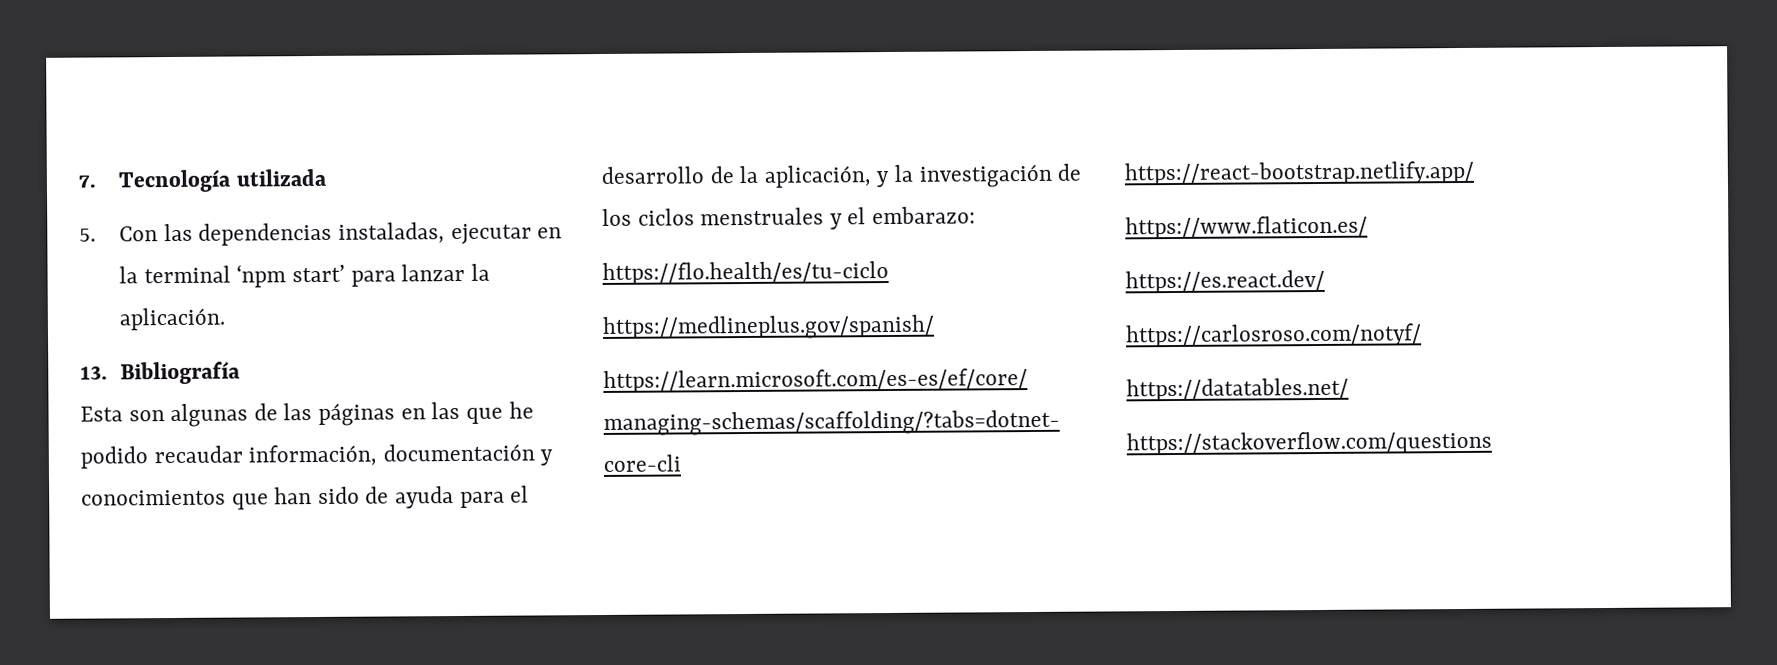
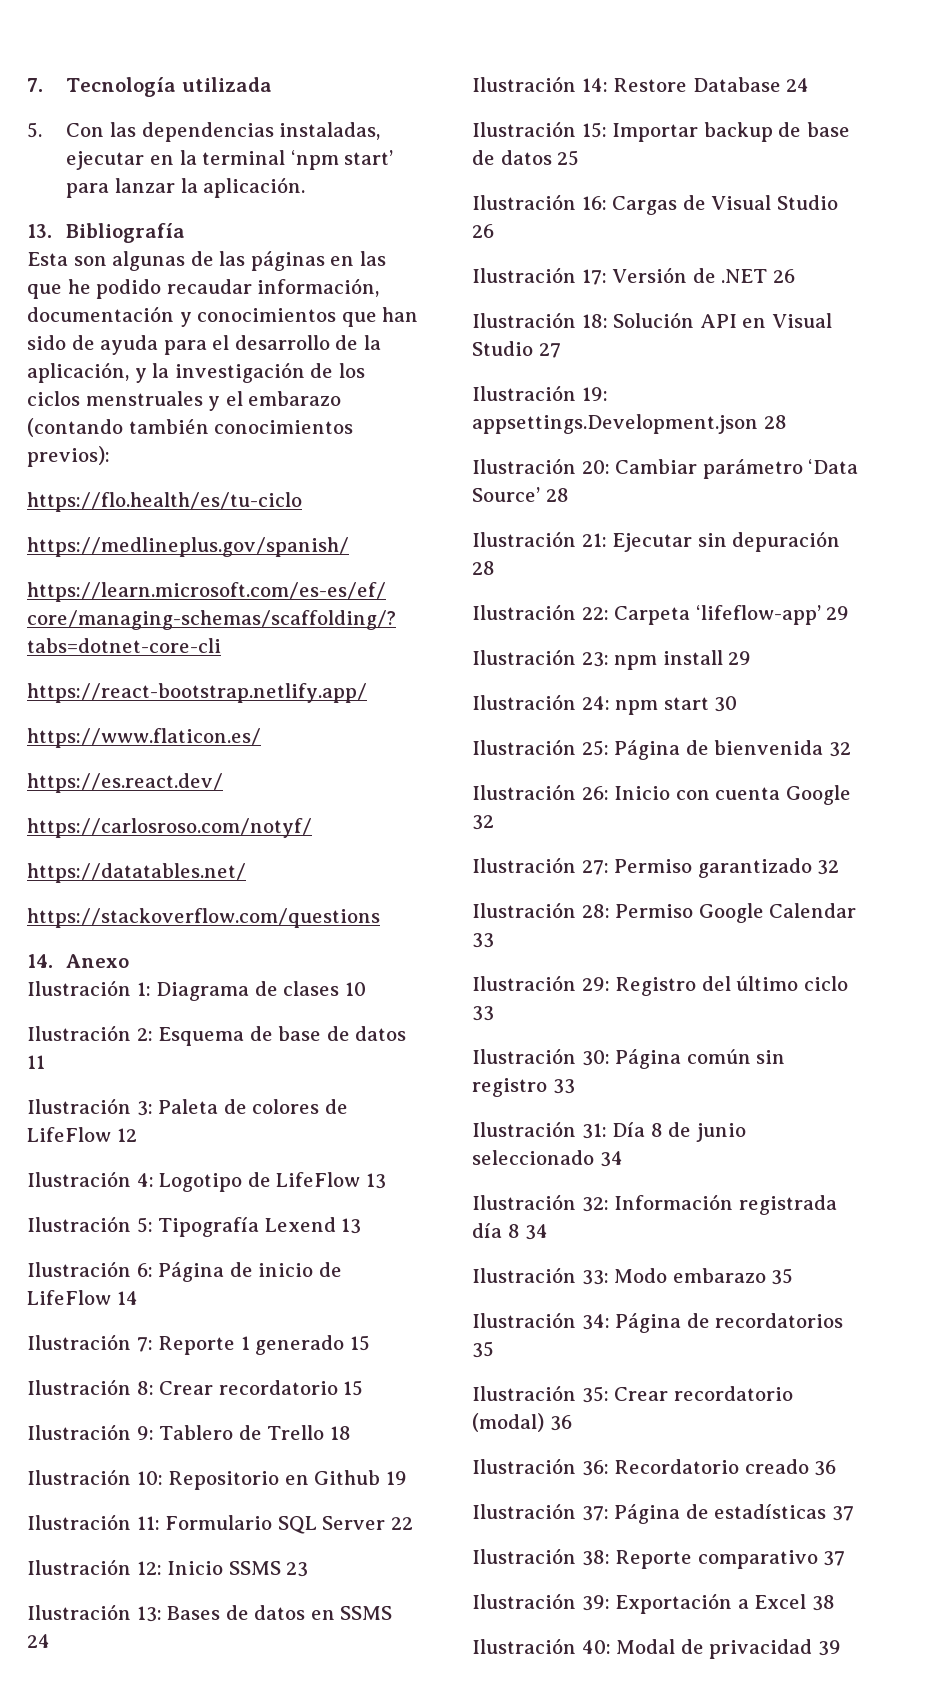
[872,206,977,225] embarazo: -> [248,391,342,406] [27,418,354,437] [27,446,110,467] embarazo (contando también conocimientos previos):
(1492, 443) none -> [27,954,130,968] [27,980,366,1001] [27,1025,407,1046] [27,1055,45,1069] [27,1098,348,1116] [27,1127,137,1142] [27,1171,386,1192] [27,1216,362,1237] [27,1261,342,1282] [27,1290,138,1305] [27,1334,370,1355] [27,1379,364,1396] [27,1424,351,1440] [27,1469,407,1490] [27,1514,413,1534] [27,1559,309,1577] [27,1604,393,1622] [27,1634,50,1648] [472,76,810,92] [472,121,850,142] [472,150,580,166] [472,194,838,215] [472,224,494,238] [472,267,795,285] [472,312,832,328] [472,341,561,358] [472,385,608,401] [472,414,787,434] [472,458,859,479] [472,487,569,502] [472,531,841,552] [472,561,495,575] [472,604,850,625] [472,649,752,670] [472,694,738,715] [472,739,851,760] [472,784,851,805] [472,815,494,830] [472,857,840,878] [472,902,857,923] [472,933,494,948] [472,975,848,996] [472,1006,494,1021] [472,1048,786,1069] [472,1078,575,1097] [472,1121,746,1142] [472,1150,623,1167] [472,1194,837,1215] [472,1223,549,1240] [472,1267,794,1285] [472,1312,844,1333] [472,1341,494,1358] [472,1385,793,1403] [472,1413,572,1432] [472,1458,837,1476] [472,1503,854,1524] [472,1548,846,1569] [472,1593,835,1614] [472,1638,841,1659] // 14. Anexo // Ilustración 1: Diagrama de clases 10 // Ilustración 2: Esquema de base de datos 11 // Ilustración 3: Paleta de colores de LifeFlow 12 // Ilustración 4: Logotipo de LifeFlow 13 // Ilustración 5: Tipografía Lexend 13 // Ilustración 6: Página de inicio de LifeFlow 14 // Ilustración 7: Reporte 1 generado 15 // Ilustración 8: Crear recordatorio 15 // Ilustración 9: Tablero de Trello 18 // Ilustración 10: Repositorio en Github 19 // Ilustración 11: Formulario SQL Server 22 // Ilustración 12: Inicio SSMS 23 // Ilustración 13: Bases de datos en SSMS 24 // Ilustración 14: Restore Database 24 // Ilustración 15: Importar backup de base de datos 25 // Ilustración 16: Cargas de Visual Studio 26 // Ilustración 17: Versión de .NET 26 // Ilustración 18: Solución API en Visual Studio 27 // Ilustración 19: appsettings.Development.json 28 // Ilustración 20: Cambiar parámetro ‘Data Source’ 28 // Ilustración 21: Ejecutar sin depuración 28 // Ilustración 22: Carpeta ‘lifeflow-app’ 29 // Ilustración 23: npm install 29 // Ilustración 24: npm start 30 // Ilustración 25: Página de bienvenida 32 // Ilustración 26: Inicio con cuenta Google 32 // Ilustración 27: Permiso garantizado 32 // Ilustración 28: Permiso Google Calendar 33 // Ilustración 29: Registro del último ciclo 33 // Ilustración 30: Página común sin registro 33 // Ilustración 31: Día 8 de junio seleccionado 34 // Ilustración 32: Información registrada día 8 34 // Ilustración 33: Modo embarazo 35 // Ilustración 34: Página de recordatorios 35 // Ilustración 35: Crear recordatorio (modal) 36 // Ilustración 36: Recordatorio creado 36 // Ilustración 37: Página de estadísticas 37 // Ilustración 38: Reporte comparativo 37 // Ilustración 39: Exportación a Excel 38 // Ilustración 40: Modal de privacidad 39

